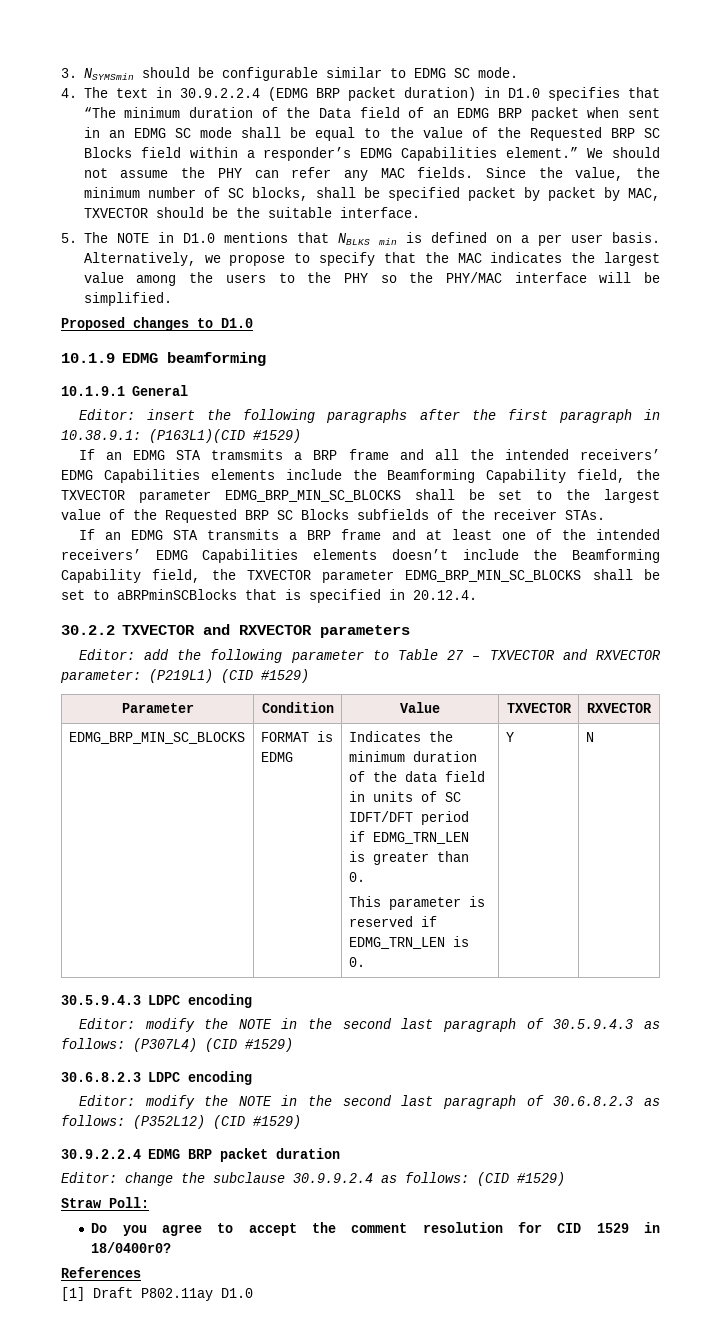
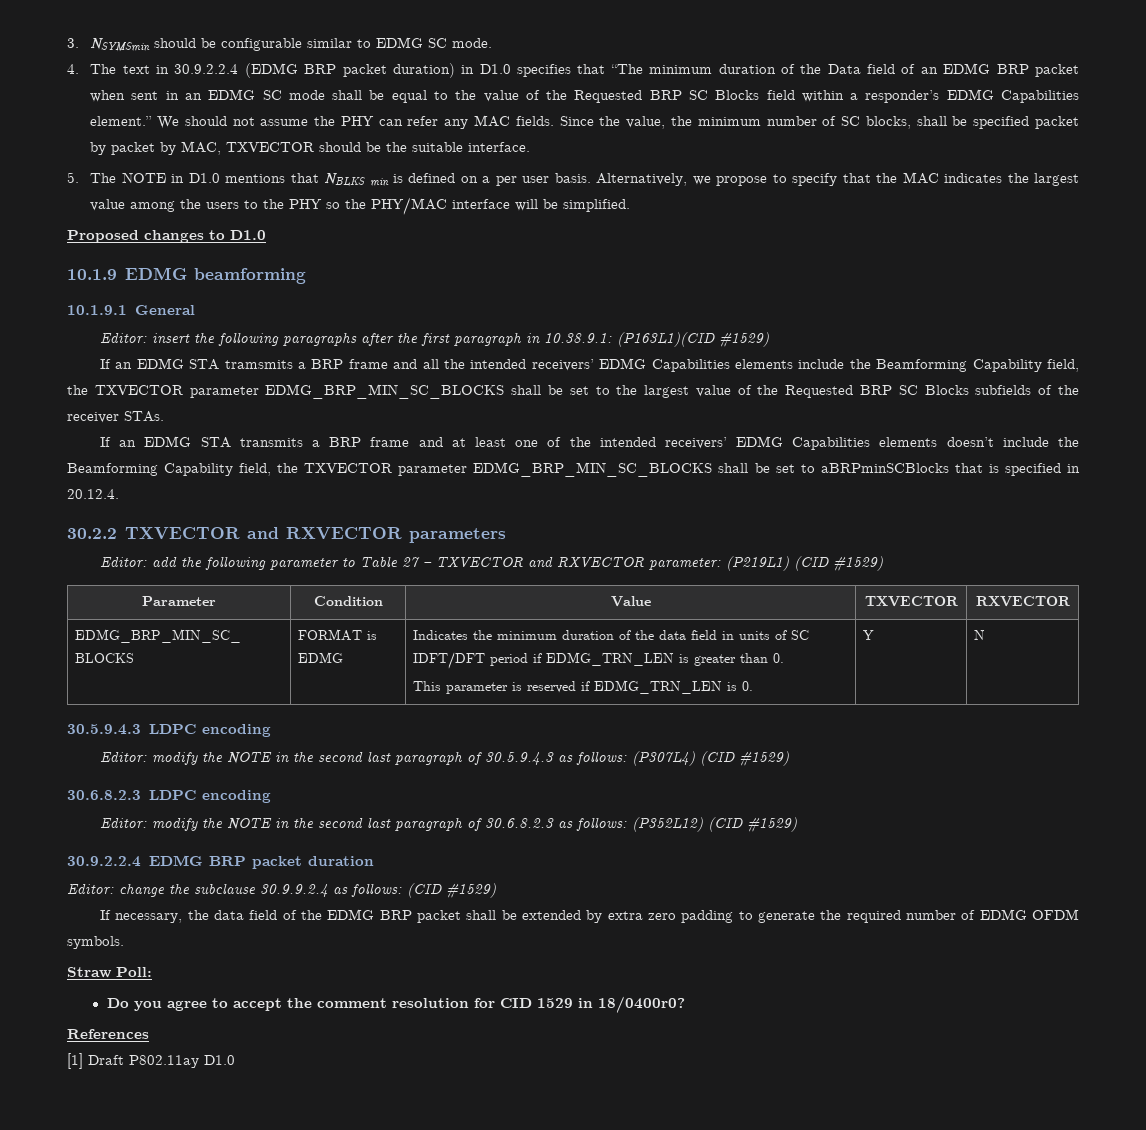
(565, 1179) none -> [100,909,1080,923] [67,936,124,949] // If necessary, the data field of the EDMG BRP packet shall be extended by extra zero padding to generate the required number of EDMG OFDM symbols.

